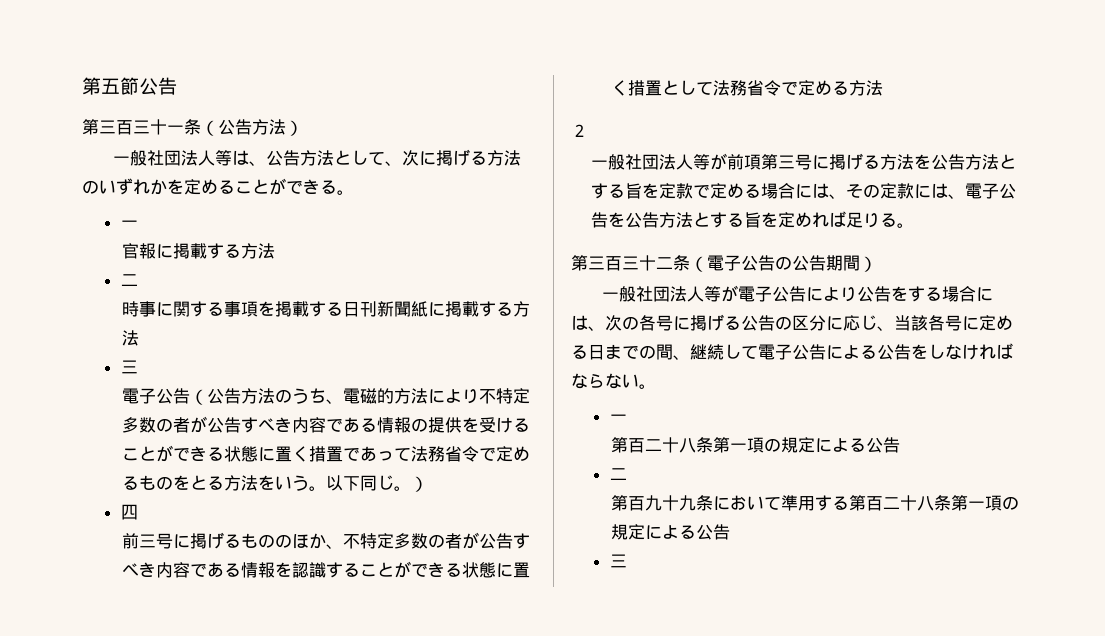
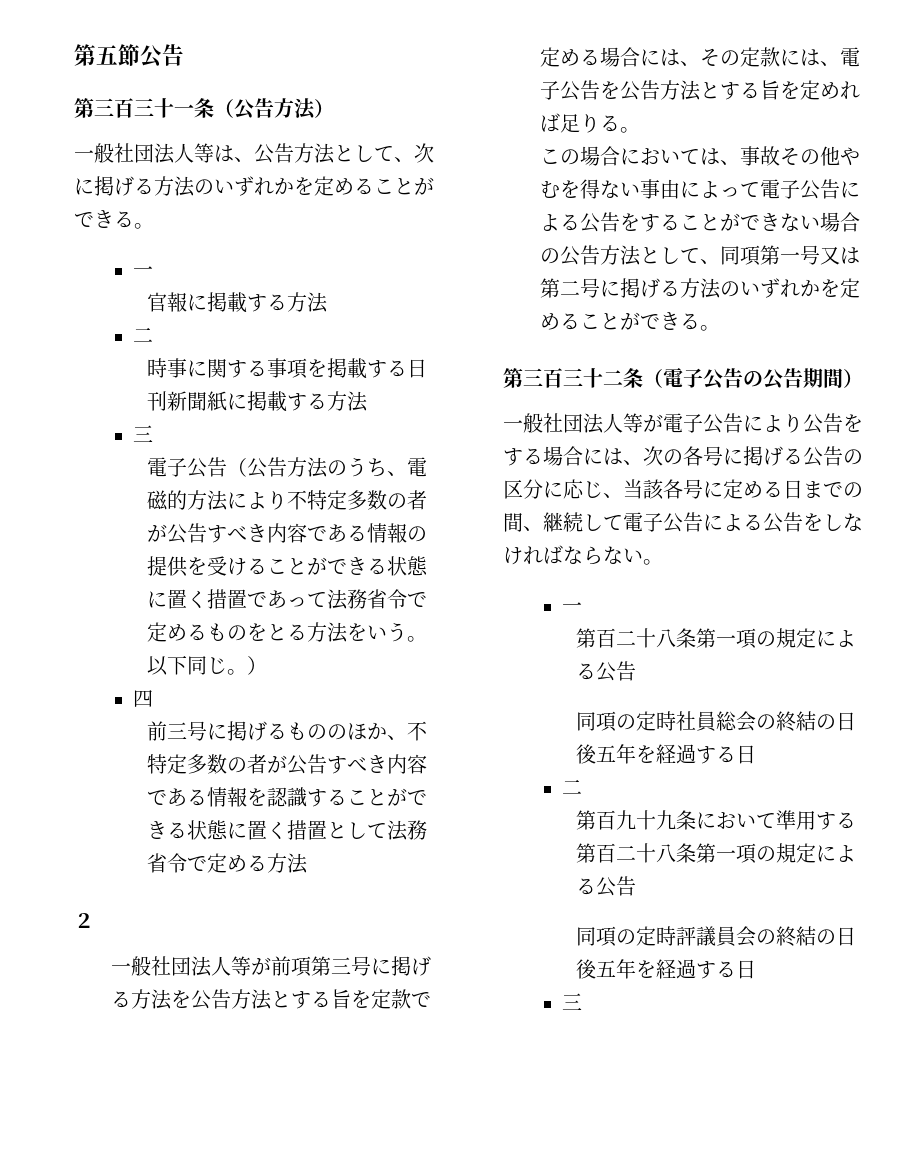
(915, 225) none -> [539,146,860,166] [539,179,860,200] [539,212,860,233] [539,245,860,266] [539,278,860,299] [539,312,720,331] // この場合においては、事故その他やむを得ない事由によって電子公告による公告をすることができない場合の公告方法として、同項第一号又は第二号に掲げる方法のいずれかを定めることができる。
(901, 445) none -> [576,711,857,732] [576,744,757,764] // 同項の定時社員総会の終結の日後五年を経過する日
(731, 532) none -> [576,926,857,947] [576,959,757,979] // 同項の定時評議員会の終結の日後五年を経過する日

